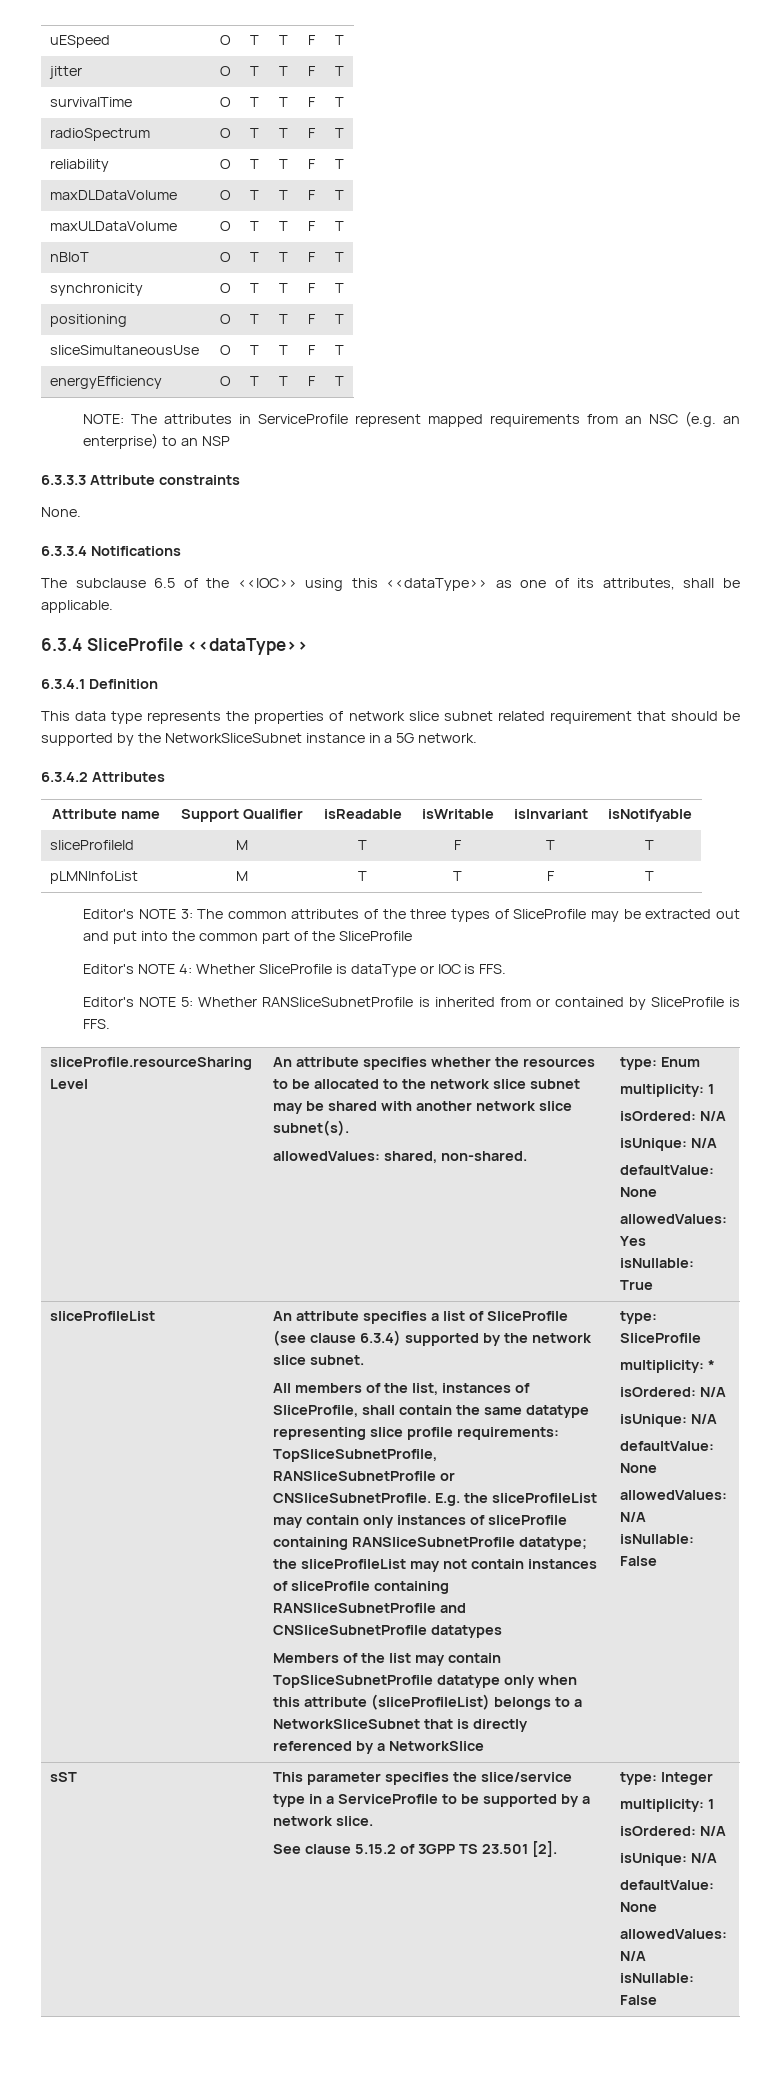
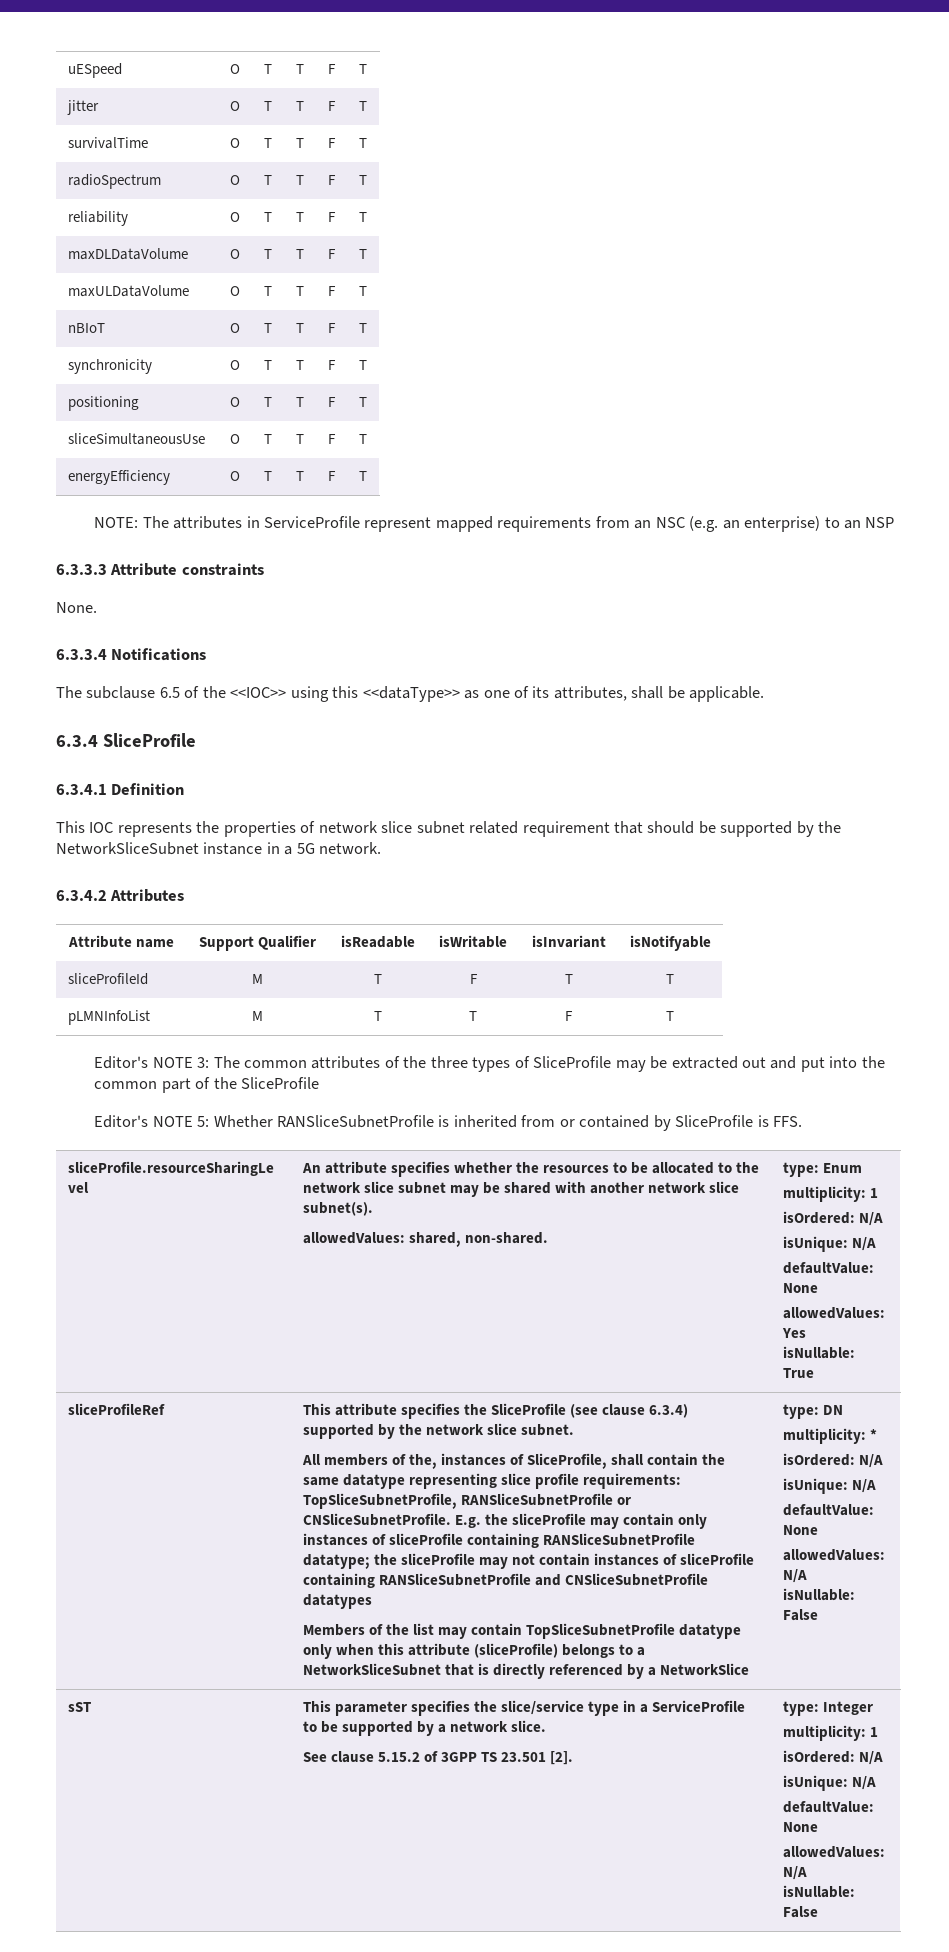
[187,638,309,655] <<dataType>> -> (196, 740) none
[75,711,143,724] data type -> [89,822,114,833] IOC
[83,964,507,977] // Editor's NOTE 4: Whether SliceProfile is dataType or IOC is FFS. -> (319, 1083) none
[50,1311,156,1321] [273,1311,485,1324] sliceProfileList | An attribute specifies a list of -> [67,1403,165,1415] [302,1403,487,1419] sliceProfileRef | This attribute specifies the
[384,1383,439,1395] the list, -> [408,1454,437,1469] the,
[492,1493,598,1503] sliceProfileList -> [511,1513,586,1525] sliceProfile
[301,1559,407,1569] sliceProfileList -> [400,1553,475,1565] sliceProfile
[371,1694,491,1710] (sliceProfileList) -> [473,1643,558,1658] (sliceProfile)
[620,1333,702,1343] SliceProfile -> [822,1405,843,1415] DN

